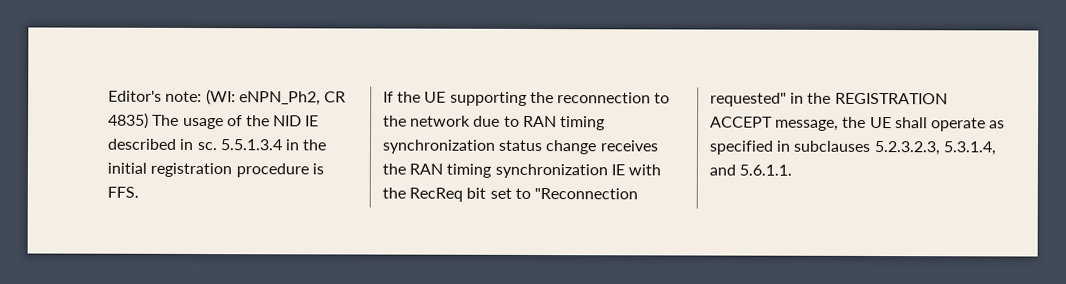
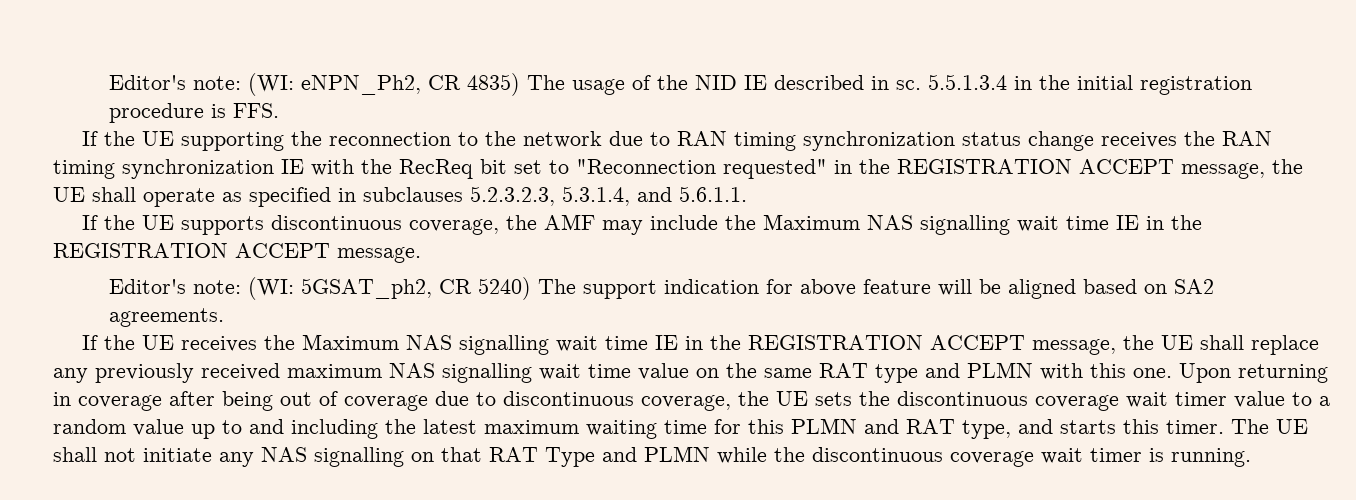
(793, 170) none -> [82,214,1203,235] [53,243,421,263] [108,277,1214,300] [108,308,224,327] [82,334,1320,355] [53,362,1328,383] [53,391,1330,411] [53,418,1308,439] [53,446,1251,467] // If the UE supports discontinuous coverage, the AMF may include the Maximum NAS signalling wait time IE in the REGISTRATION ACCEPT message. // Editor's note: (WI: 5GSAT_ph2, CR 5240) The support indication for above feature will be aligned based on SA2 agreements. // If the UE receives the Maximum NAS signalling wait time IE in the REGISTRATION ACCEPT message, the UE shall replace any previously received maximum NAS signalling wait time value on the same RAT type and PLMN with this one. Upon returning in coverage after being out of coverage due to discontinuous coverage, the UE sets the discontinuous coverage wait timer value to a random value up to and including the latest maximum waiting time for this PLMN and RAT type, and starts this timer. The UE shall not initiate any NAS signalling on that RAT Type and PLMN while the discontinuous coverage wait timer is running.

